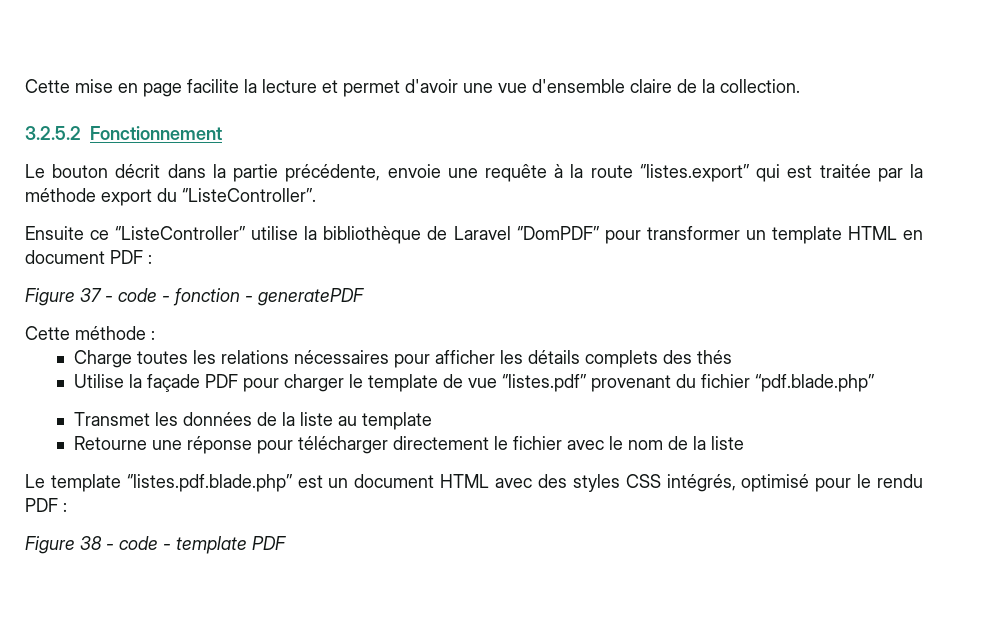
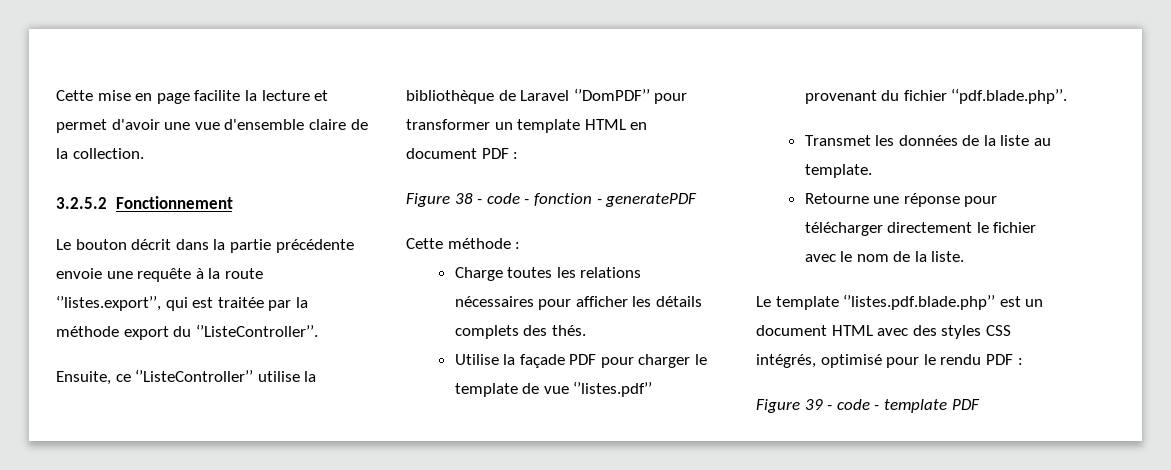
[285,164,381,182] précédente, -> [275,239,354,253] précédente
[639,164,750,182] ‘’listes.export’’ -> [56,295,161,311] ‘’listes.export’’,
[25,226,84,240] Ensuite -> [56,371,111,385] Ensuite,
[80,288,102,302] 37 -> [454,193,473,204] 38
[696,350,732,364] thés -> [551,325,586,336] thés.
[754,374,875,392] ‘‘pdf.blade.php’’ -> [951,88,1068,104] ‘‘pdf.blade.php’’.
[361,412,432,430] template -> [804,164,872,178] template.
[710,436,744,450] liste -> [931,251,965,262] liste.
[80,536,102,550] 38 -> [804,399,823,410] 39

